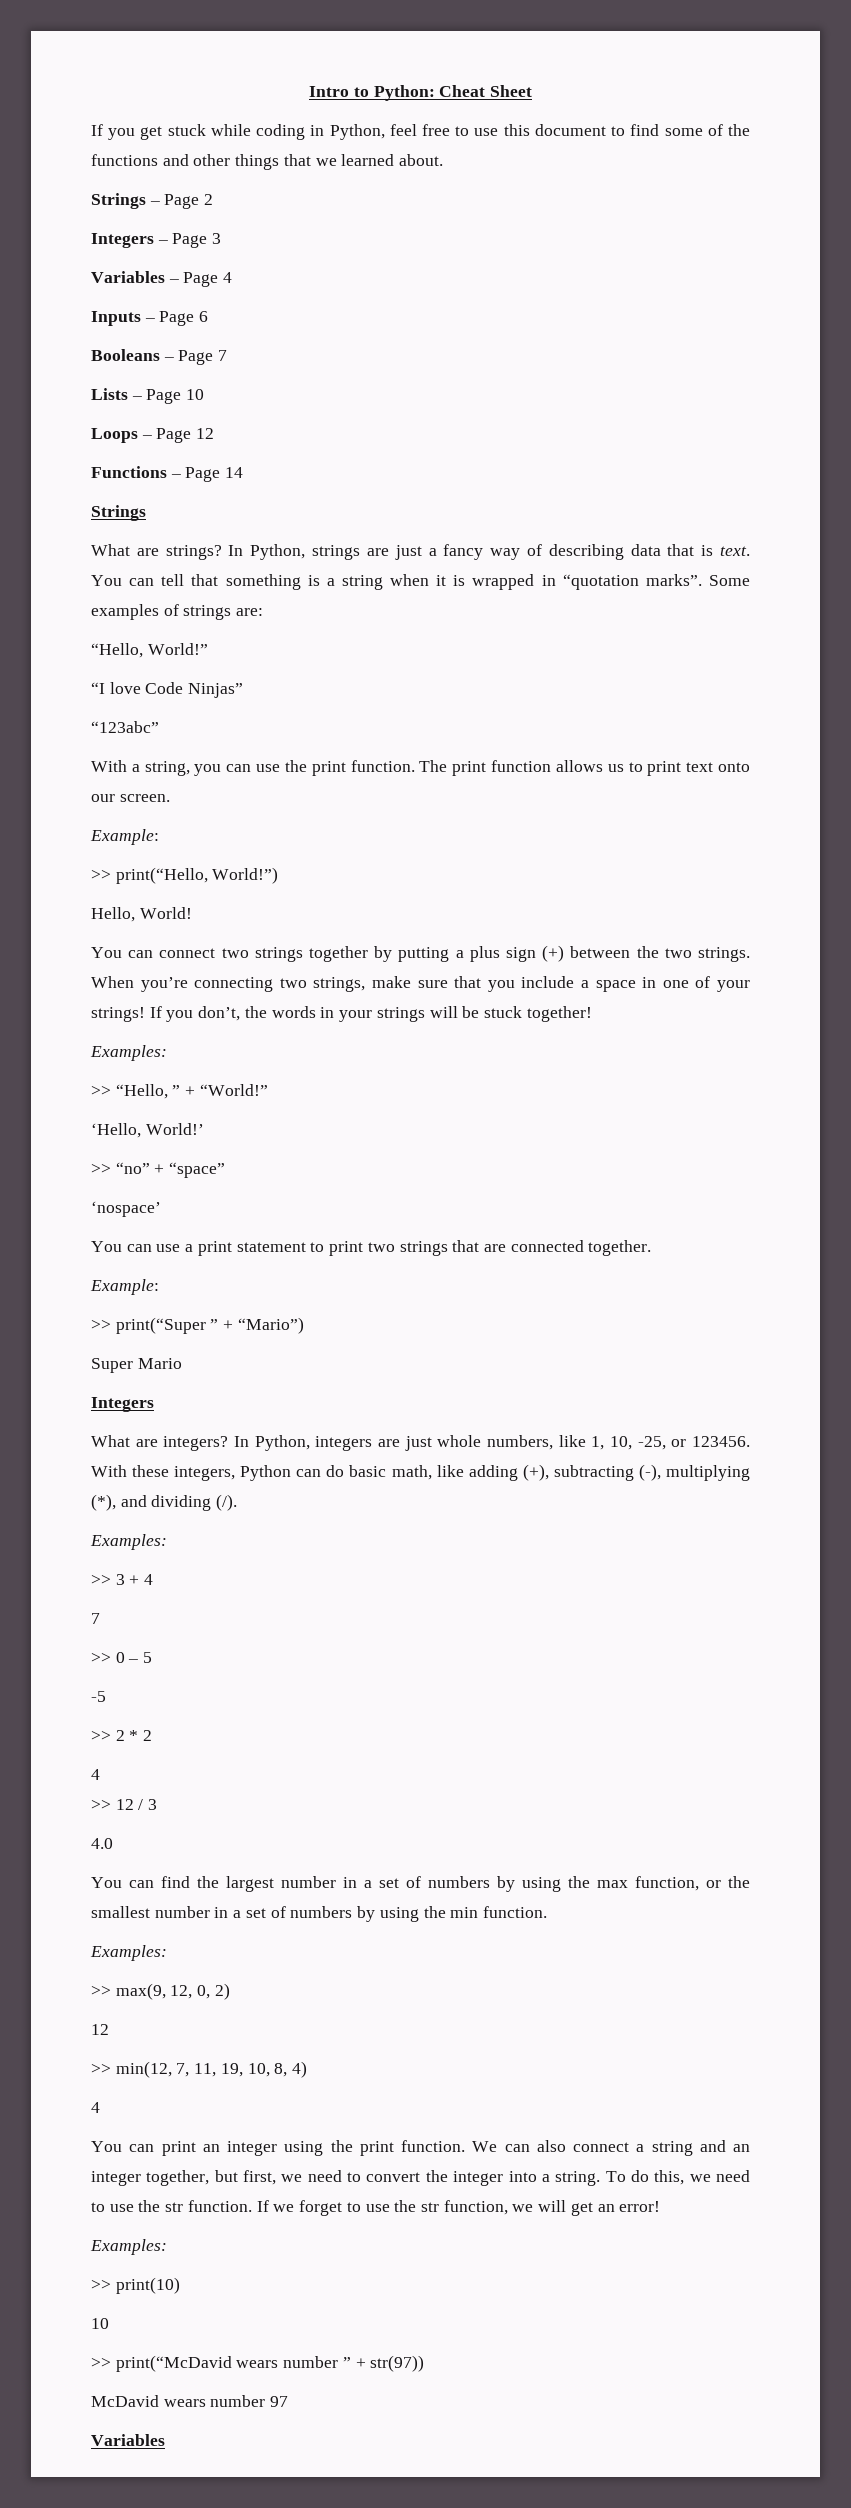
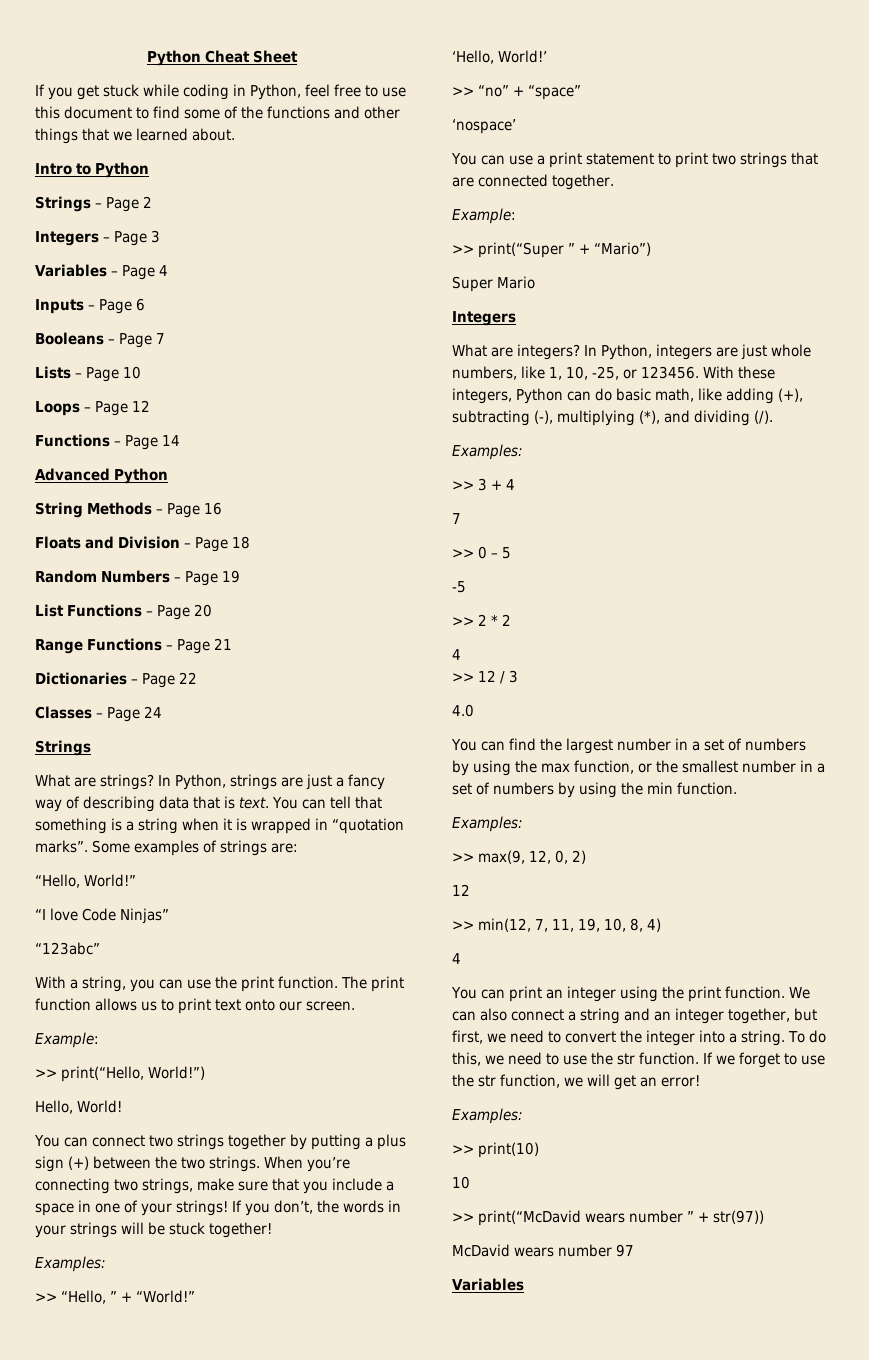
[309,85,435,101] Intro to Python: -> [147,50,201,66] Python
(444, 160) none -> [35,162,149,178] // Intro to Python
(244, 472) none -> [35,468,168,484] [35,502,222,518] [35,536,250,552] [35,570,240,586] [35,604,212,620] [35,638,232,654] [35,672,197,688] [35,706,162,722] // Advanced Python // String Methods – Page 16 // Floats and Division – Page 18 // Random Numbers – Page 19 // List Functions – Page 20 // Range Functions – Page 21 // Dictionaries – Page 22 // Classes – Page 24

